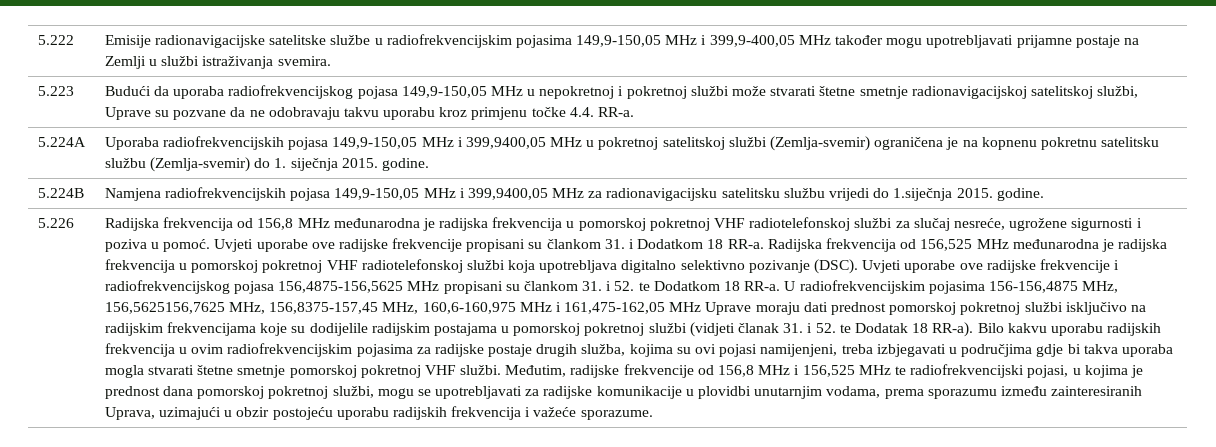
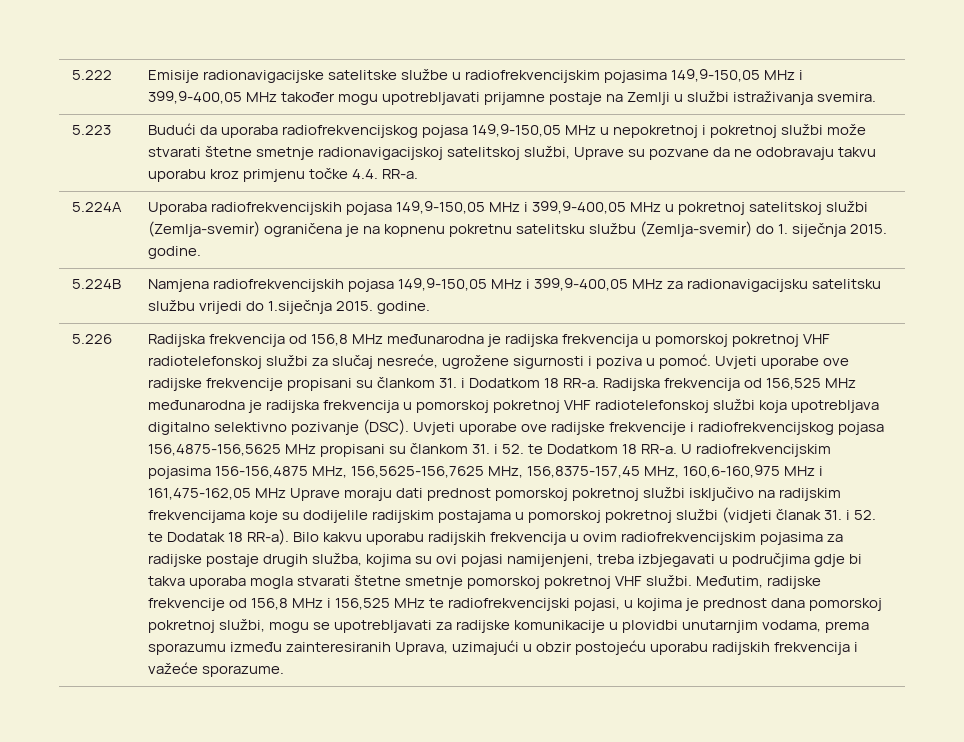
[465,137,546,149] 399,9400,05 -> [531,201,626,214] 399,9-400,05
[467,188,548,200] 399,9400,05 -> [533,278,628,291] 399,9-400,05
[104,302,225,314] 156,5625156,7625 -> [350,466,484,478] 156,5625-156,7625

